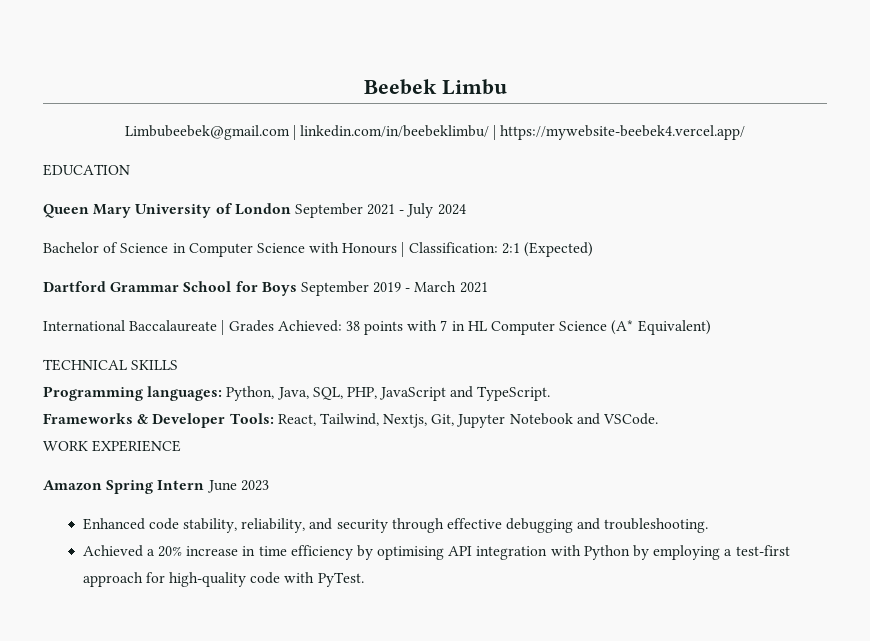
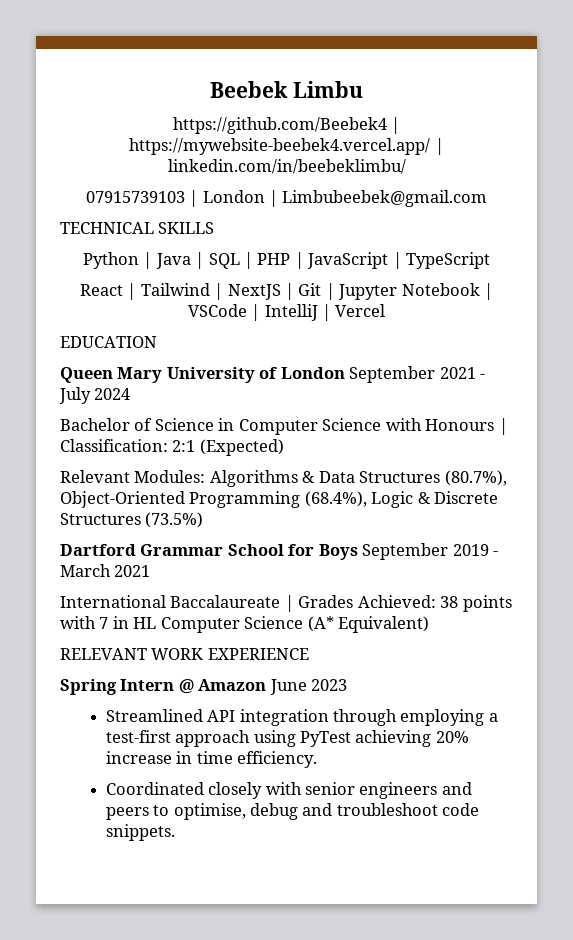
[124,125,290,140] Limbubeebek@gmail.com -> [172,117,401,134] [129,138,431,155] https://github.com/Beebek4 | https://mywebsite-beebek4.vercel.app/
[493,125,746,140] | https://mywebsite-beebek4.vercel.app/ -> [85,190,488,207] [60,222,215,234] [82,252,491,269] [79,283,494,300] [187,304,386,321] // 07915739103 | London | Limbubeebek@gmail.com // TECHNICAL SKILLS // Python | Java | SQL | PHP | JavaScript | TypeScript // React | Tailwind | NextJS | Git | Jupyter Notebook | VSCode | IntelliJ | Vercel
(594, 249) none -> [60,470,507,487] [60,491,499,508] [60,512,204,528] // Relevant Modules: Algorithms & Data Structures (80.7%), Object-Oriented Programming (68.4%), Logic & Discrete Structures (73.5%)
[43,359,179,371] [43,386,551,401] [43,413,659,428] TECHNICAL SKILLS // Programming languages: Python, Java, SQL, PHP, JavaScript and TypeScript. // Frameworks & Developer Tools: React, Tailwind, Nextjs, Git, Jupyter Notebook and VSCode. // -> [60,648,147,660] RELEVANT
[43,480,102,491] Amazon -> (309, 654) none
(205, 485) none -> [178,679,267,694] @ Amazon
[82,518,709,533] [82,545,790,560] [82,572,364,587] Enhanced code stability, reliability, and security through effective debugging and troubleshooting. // Achieved a 20% increase in time efficiency by optimising API integration with Python by employing a test-first approach for high-quality code with PyTest. -> [105,709,498,726] [105,730,469,747] [105,751,317,768] [105,782,472,799] [105,803,480,820] [105,824,175,841] Streamlined API integration through employing a test-first approach using PyTest achieving 20% increase in time efficiency. // Coordinated closely with senior engineers and peers to optimise, debug and troubleshoot code snippets.

